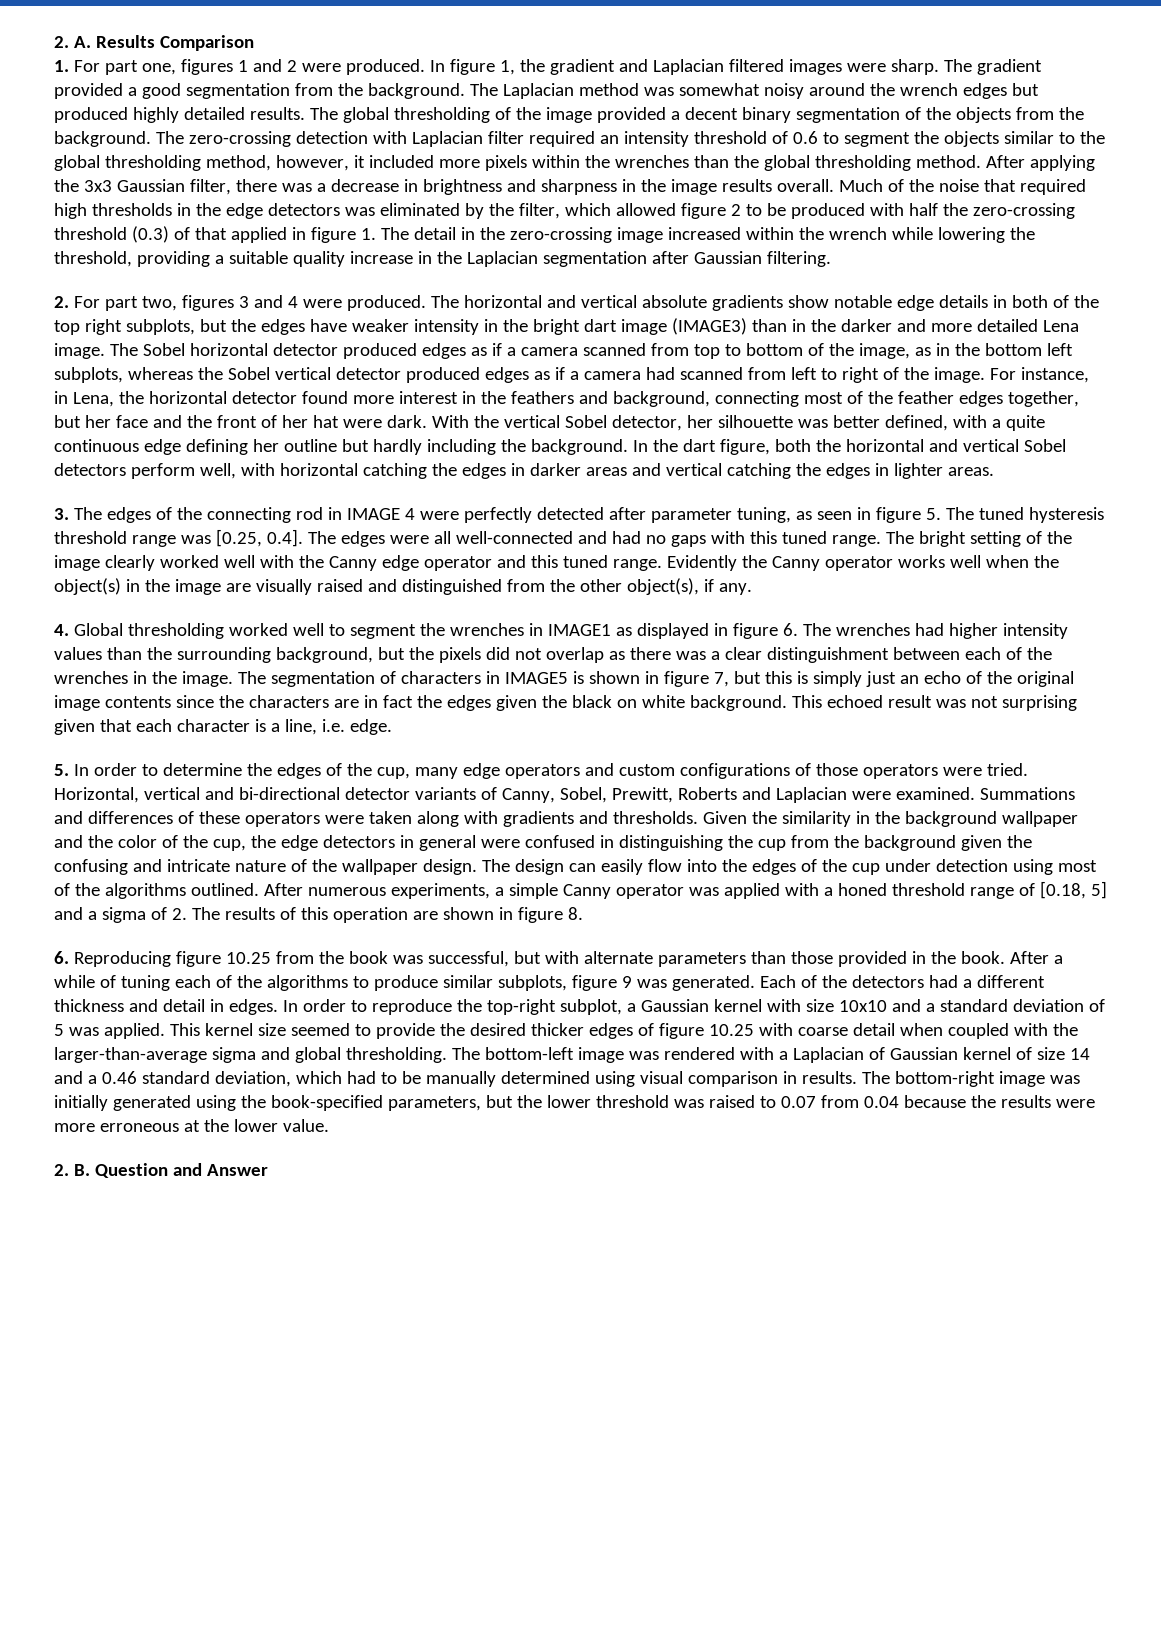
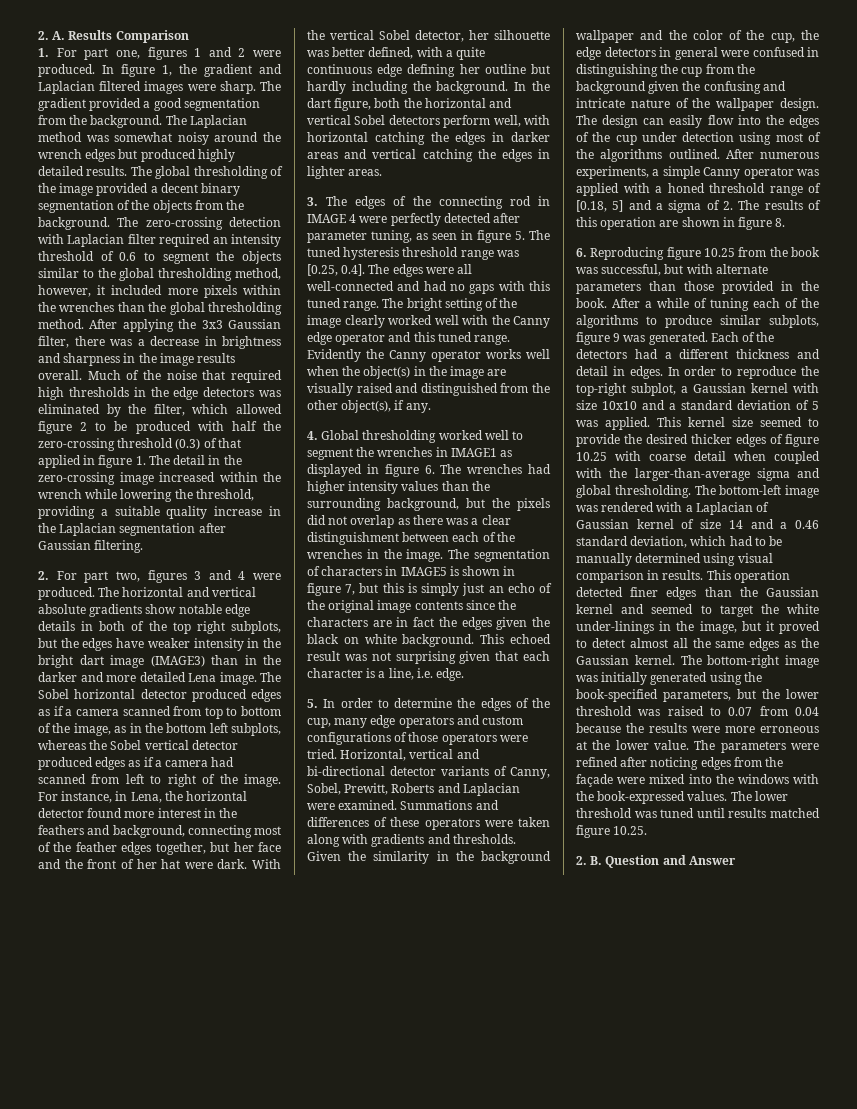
(857, 1077) none -> [706,570,790,583] [576,587,819,600] [576,604,819,617] [576,621,820,634] [576,638,819,651] [576,655,675,665] This operation detected finer edges than the Gaussian kernel and seemed to target the white under-linings in the image, but it proved to detect almost all the same edges as the Gaussian kernel.
(329, 1125) none -> [694,740,819,753] [576,757,784,770] [576,774,819,787] [576,791,788,804] [576,808,820,818] [576,825,648,838] The parameters were refined after noticing edges from the façade were mixed into the windows with the book-expressed values. The lower threshold was tuned until results matched figure 10.25.

